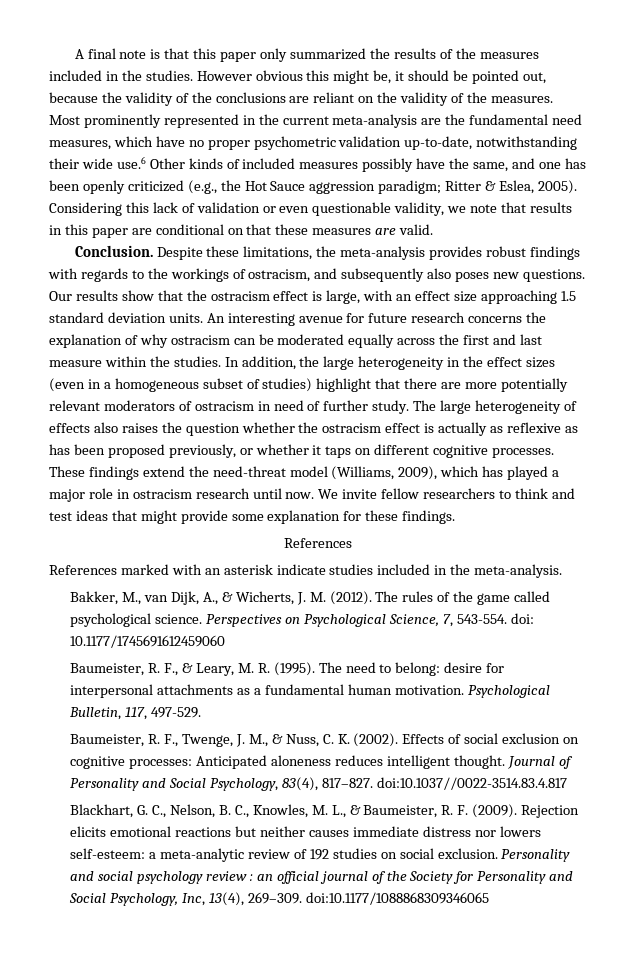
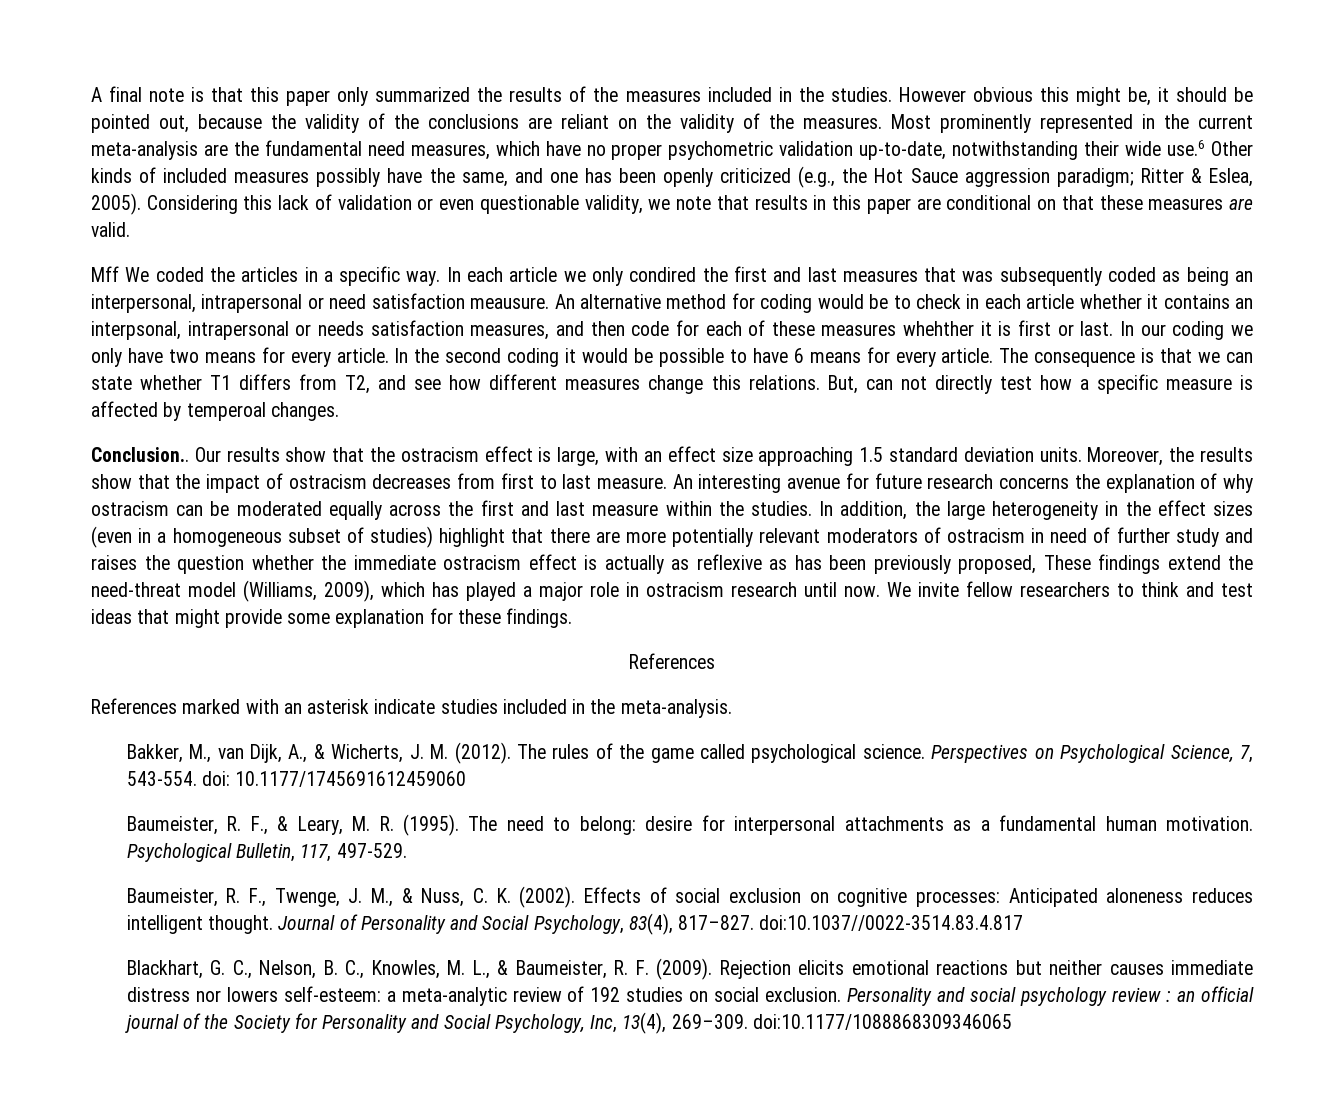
[74,245,580,260] [48,268,585,282] Conclusion. Despite these limitations, the meta-analysis provides robust findings with regards to the workings of ostracism, and subsequently also poses new questions. -> [91,266,1253,286] [91,293,1253,313] [91,320,1254,340] [91,347,1254,367] [91,374,1254,394] [91,401,339,421] [91,447,189,462] Mff We coded the articles in a specific way. In each article we only condired the first and last measures that was subsequently coded as being an interpersonal, intrapersonal or need satisfaction meausure. An alternative method for coding would be to check in each article whether it contains an interpsonal, intrapersonal or needs satisfaction measures, and then code for each of these measures whehther it is first or last. In our coding we only have two means for every article. In the second coding it would be possible to have 6 means for every article. The consequence is that we can state whether T1 differs from T2, and see how different measures change this relations. But, can not directly test how a specific measure is affected by temperoal changes. // Conclusion..
(203, 318) none -> [1087,447,1254,466] [91,473,668,493] Moreover, the results show that the impact of ostracism decreases from first to last measure.
[372,400,577,414] [49,422,118,433] study. The large heterogeneity of effects also -> [1175,528,1253,547] study and
(319, 427) none -> [353,555,436,570] immediate
[107,444,555,458] proposed previously, or whether it taps on different cognitive processes. -> [873,555,1036,574] previously proposed,

